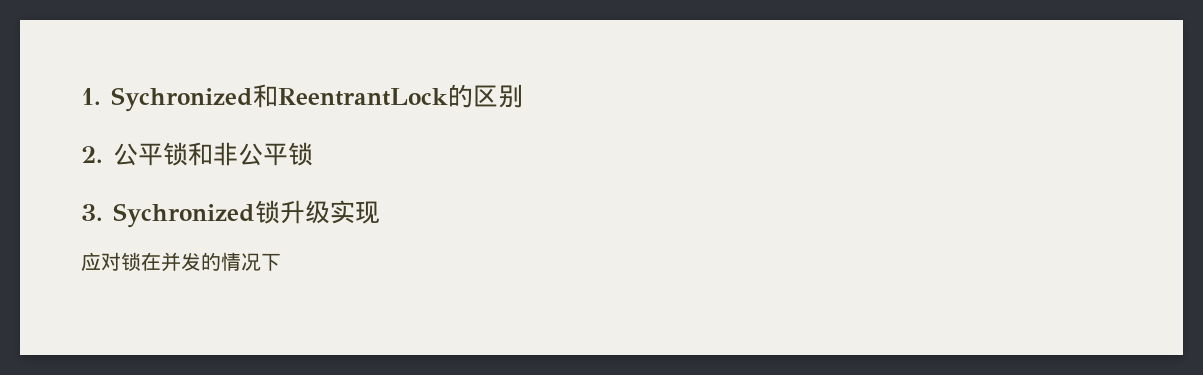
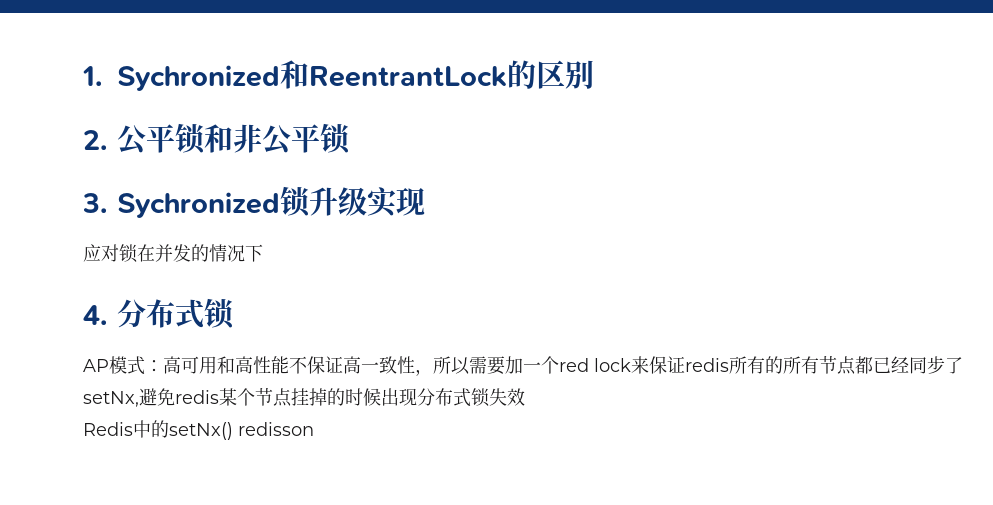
(281, 262) none -> [83,298,236,329] [83,356,963,376] [83,388,525,407] [83,420,314,440] // 4.分布式锁 // AP模式：高可用和高性能不保证高一致性，所以需要加一个red lock来保证redis所有的所有节点都已经同步了setNx,避免redis某个节点挂掉的时候出现分布式锁失效 // Redis中的setNx() redisson

